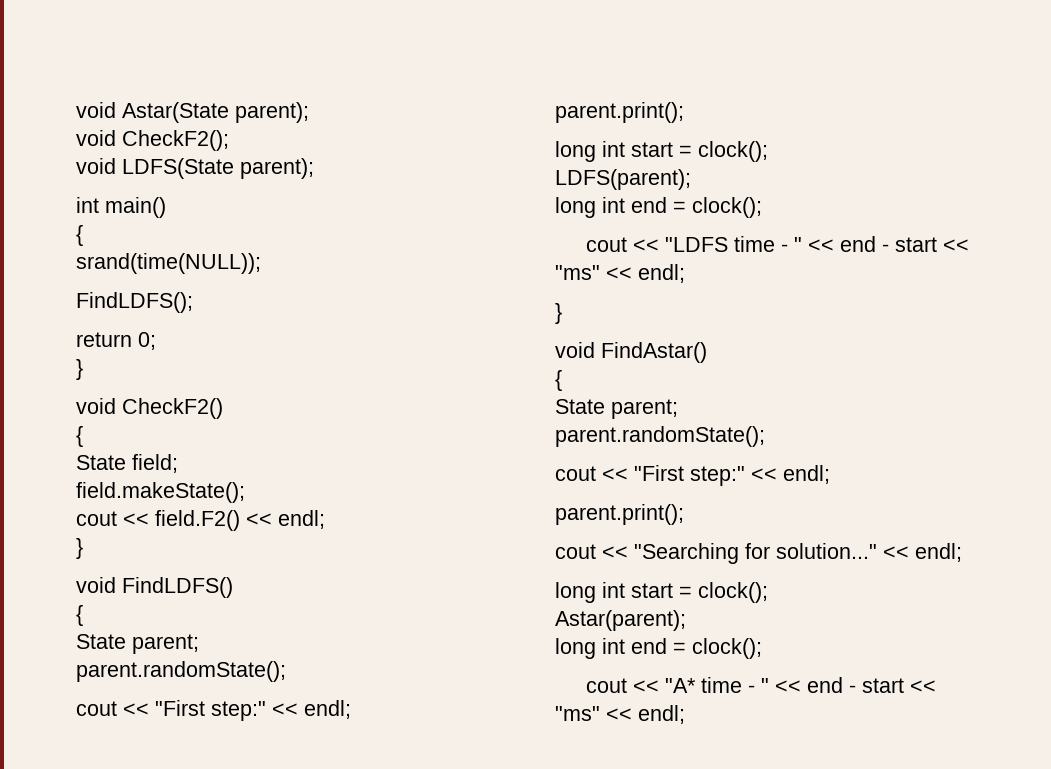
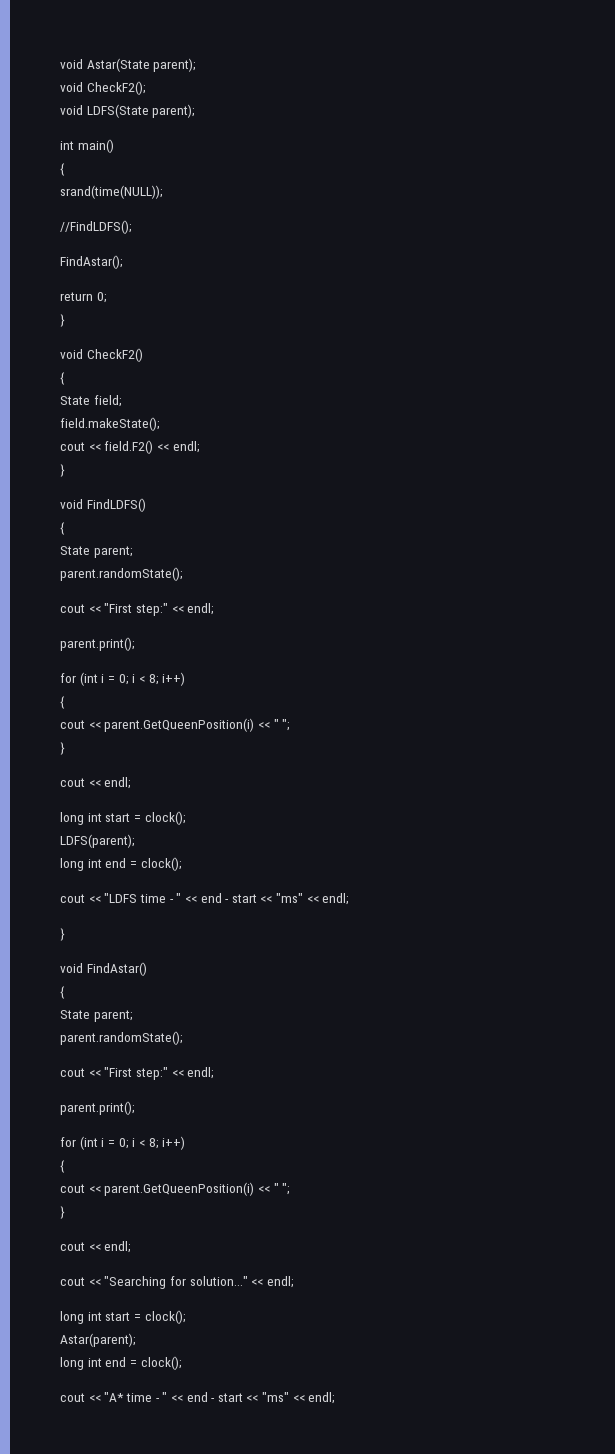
[76,292,193,313] FindLDFS(); -> [60,220,132,234] [60,255,123,269] //FindLDFS(); // FindAstar();
(684, 112) none -> [60,672,186,686] [60,696,65,709] [60,718,291,732] [60,742,65,755] [60,777,132,789] // for (int i = 0; i < 8; i++) // { // cout << parent.GetQueenPosition(i) << " "; // } // cout << endl;
(684, 514) none -> [60,1136,186,1150] [60,1160,65,1173] [60,1182,291,1196] [60,1206,65,1219] [60,1241,132,1253] // for (int i = 0; i < 8; i++) // { // cout << parent.GetQueenPosition(i) << " "; // } // cout << endl;

